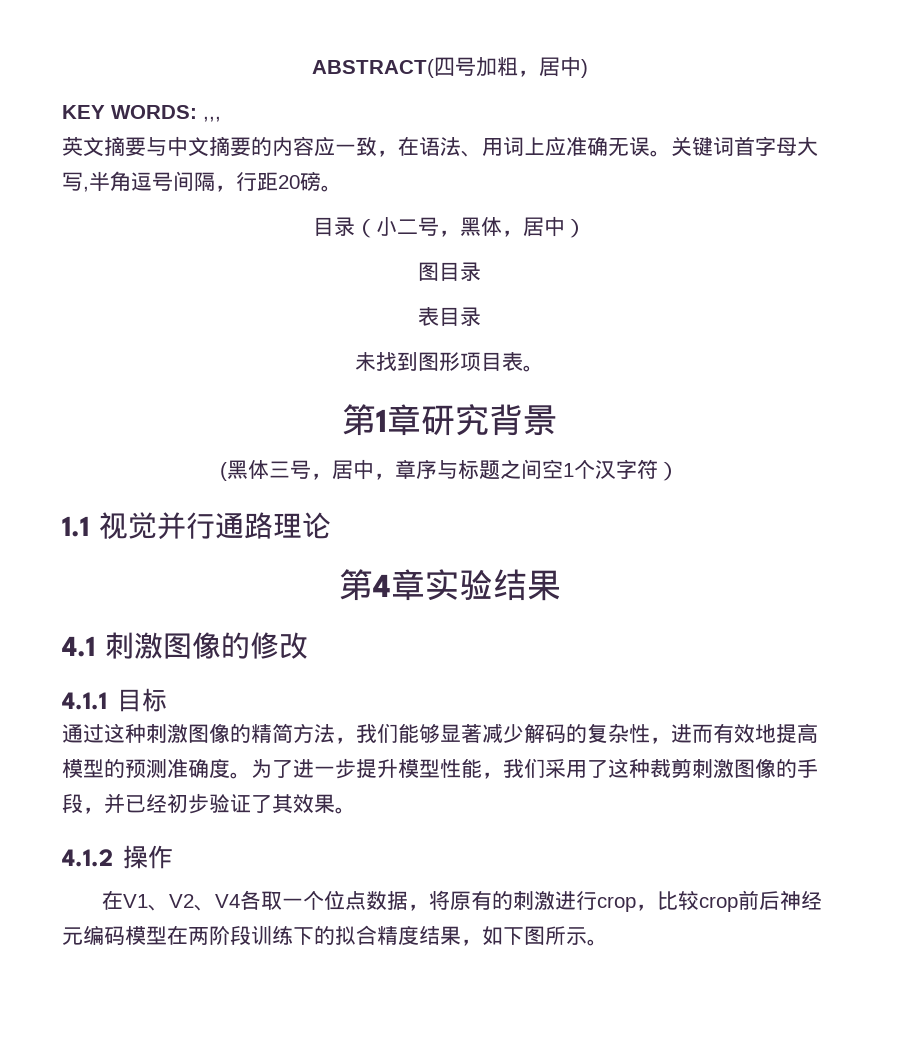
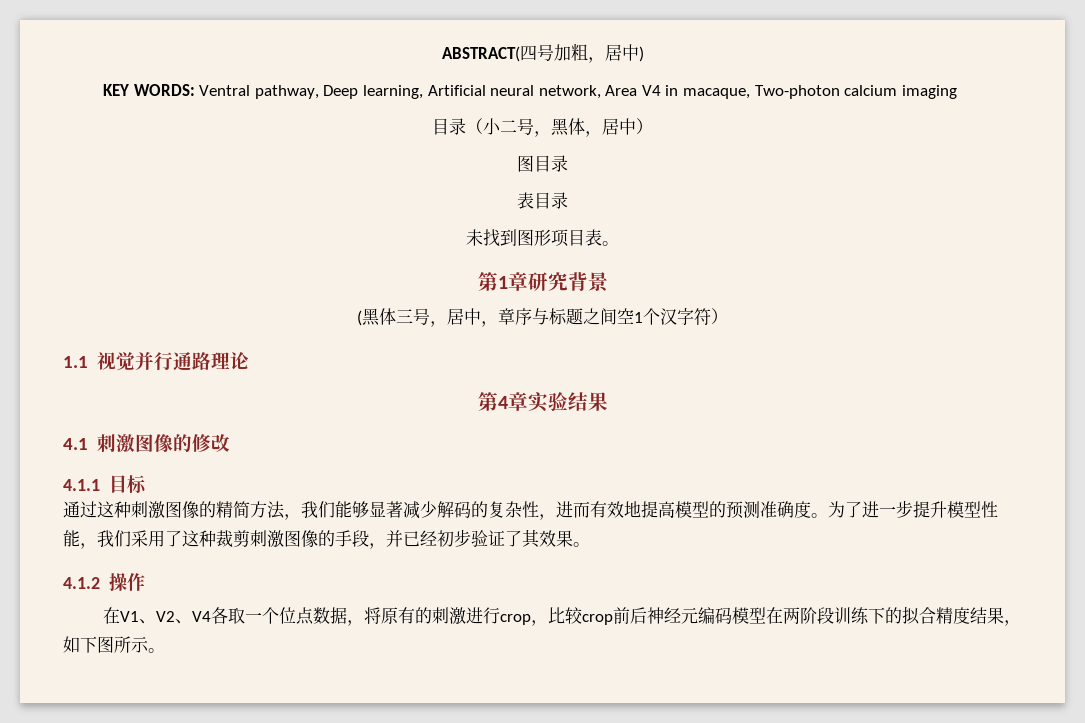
[203,116,221,122] [62,136,818,157] [62,171,342,192] ,,, // 英文摘要与中文摘要的内容应一致，在语法、用词上应准确无误。关键词首字母大写,半角逗号间隔，行距20磅。 -> [199,85,957,99] Ventral pathway, Deep learning, Artificial neural network, Area V4 in macaque, Two-photon calcium imaging

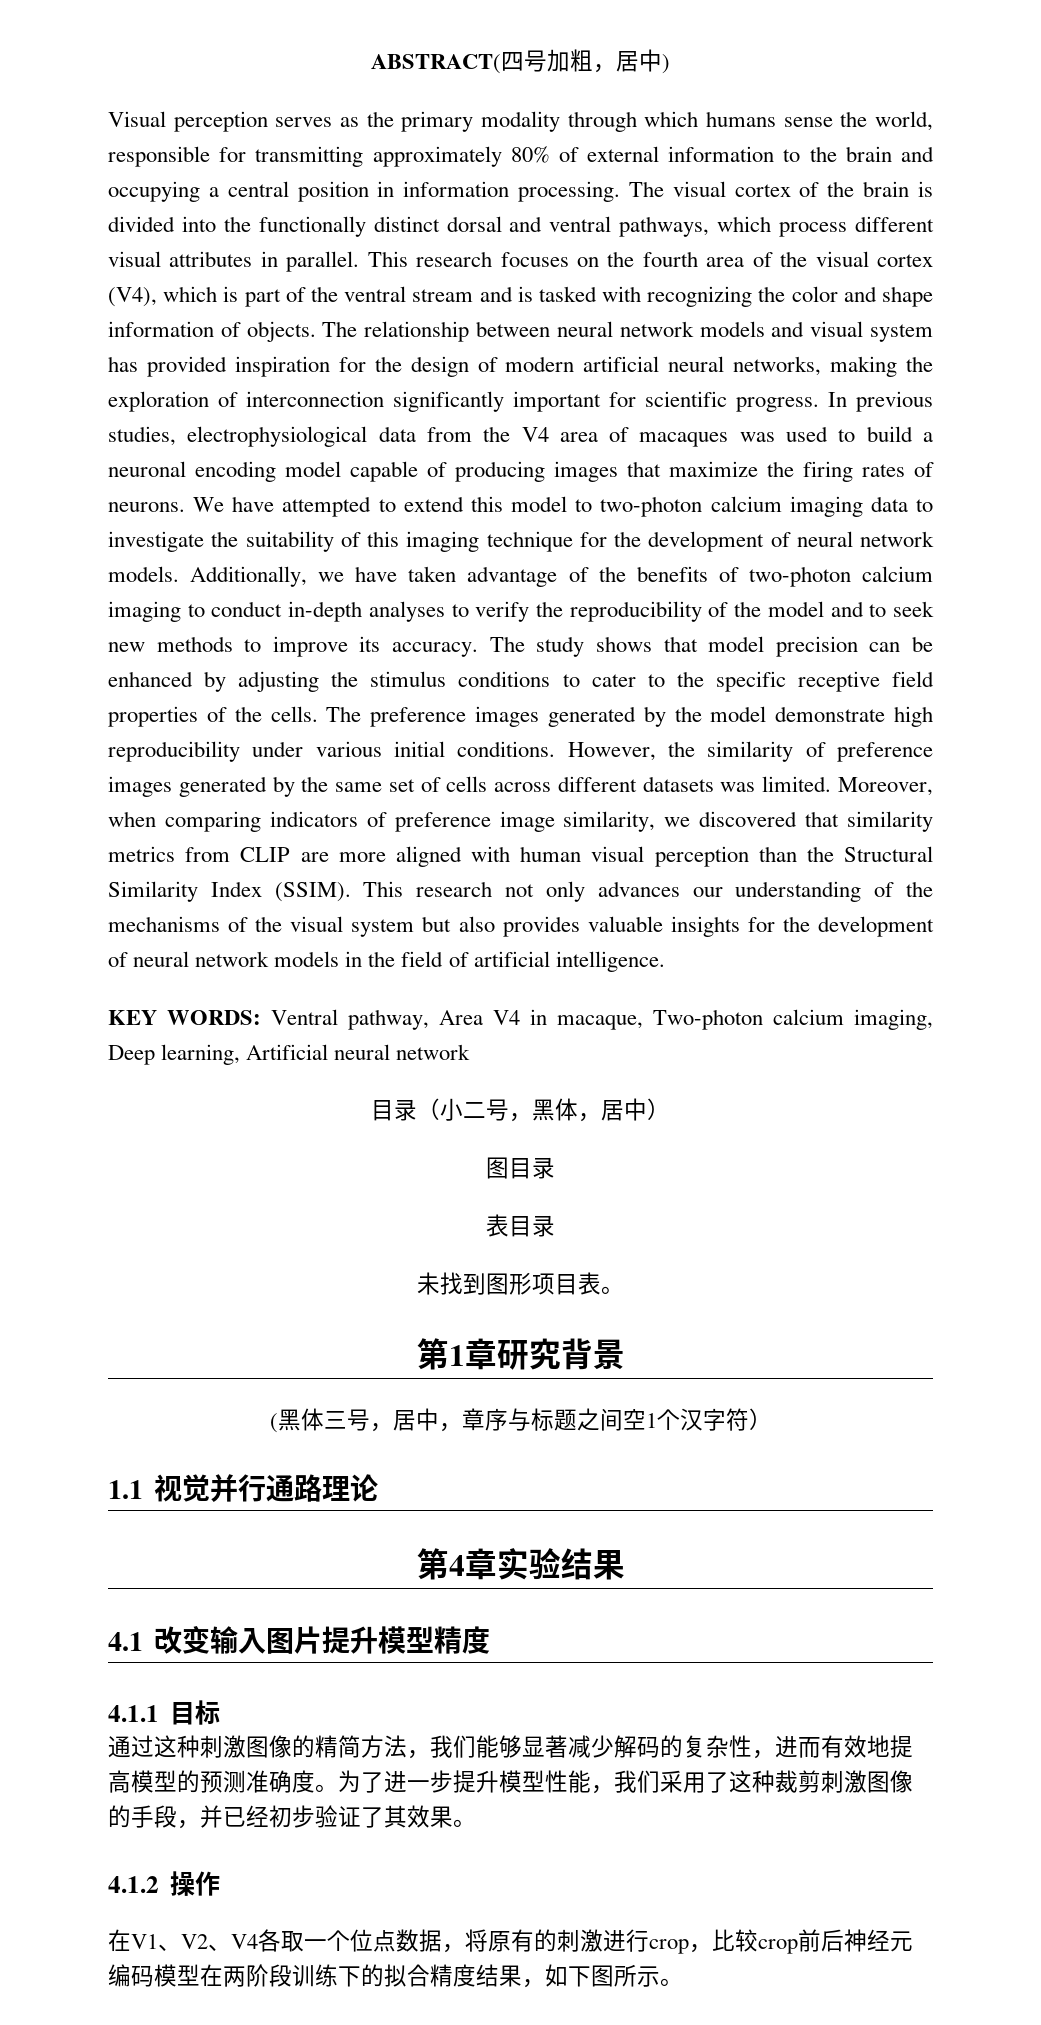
(644, 54) none -> [108,111,933,132] [108,146,934,167] [108,181,933,202] [108,216,934,237] [108,251,934,272] [108,286,933,307] [108,321,934,342] [108,356,933,377] [108,391,933,412] [108,426,933,447] [108,461,934,482] [108,496,933,517] [108,531,934,552] [108,566,933,587] [108,601,934,622] [108,636,934,657] [108,671,935,692] [108,706,934,727] [108,741,933,762] [108,776,933,797] [108,811,933,832] [108,846,933,867] [108,881,933,902] [108,916,935,937] [108,951,665,972] // Visual perception serves as the primary modality through which humans sense the world, responsible for transmitting approximately 80% of external information to the brain and occupying a central position in information processing. The visual cortex of the brain is divided into the functionally distinct dorsal and ventral pathways, which process different visual attributes in parallel. This research focuses on the fourth area of the visual cortex (V4), which is part of the ventral stream and is tasked with recognizing the color and shape information of objects. The relationship between neural network models and visual system has provided inspiration for the design of modern artificial neural networks, making the exploration of interconnection significantly important for scientific progress. In previous studies, electrophysiological data from the V4 area of macaques was used to build a neuronal encoding model capable of producing images that maximize the firing rates of neurons. We have attempted to extend this model to two-photon calcium imaging data to investigate the suitability of this imaging technique for the development of neural network models. Additionally, we have taken advantage of the benefits of two-photon calcium imaging to conduct in-depth analyses to verify the reproducibility of the model and to seek new methods to improve its accuracy. The study shows that model precision can be enhanced by adjusting the stimulus conditions to cater to the specific receptive field properties of the cells. The preference images generated by the model demonstrate high reproducibility under various initial conditions. However, the similarity of preference images generated by the same set of cells across different datasets was limited. Moreover, when comparing indicators of preference image similarity, we discovered that similarity metrics from CLIP are more aligned with human visual perception than the Structural Similarity Index (SSIM). This research not only advances our understanding of the mechanisms of the visual system but also provides valuable insights for the development of neural network models in the field of artificial intelligence.
[323,85,601,99] Deep learning, Artificial neural network, -> (429, 1019) none
[901,85,957,99] imaging -> [854,1009,933,1030] [108,1044,471,1065] imaging, Deep learning, Artificial neural network
[96,434,230,453] 刺激图像的修改 -> [154,1626,491,1654] 改变输入图片提升模型精度

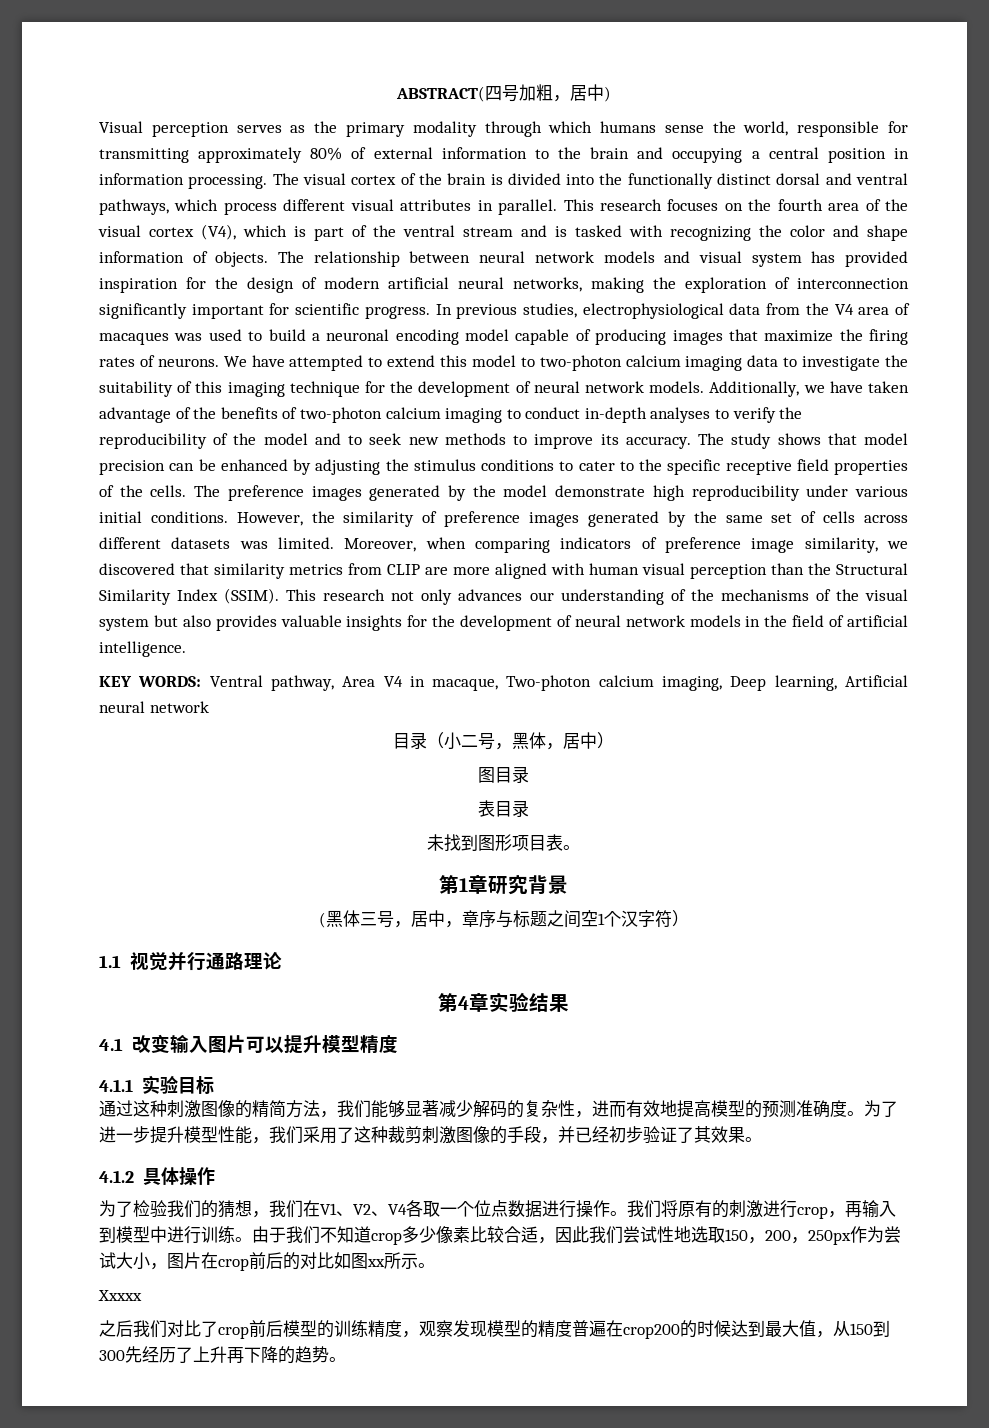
(323, 1640) none -> [245,1036,284,1053] 可以
(159, 1713) none -> [141,1075,178,1094] 实验
(159, 1884) none -> [142,1167,179,1185] 具体
(221, 1883) none -> [99,1200,303,1218] 为了检验我们的猜想，我们
[442,1944,465,1953] ， -> [542,1200,661,1218] 进行操作。我们
[712,1929,913,1954] [108,1964,660,1988] 比较crop前后神经元编码模型在两阶段训练下的拟合精度结果，如下图所示 -> [845,1200,896,1218] [99,1226,901,1245] [99,1252,435,1271] [98,1290,142,1301] [99,1320,890,1339] [99,1346,329,1364] 再输入到模型中进行训练。由于我们不知道crop多少像素比较合适，因此我们尝试性地选取150，200，250px作为尝试大小，图片在crop前后的对比如图xx所示。 // Xxxxx // 之后我们对比了crop前后模型的训练精度，观察发现模型的精度普遍在crop200的时候达到最大值，从150到300先经历了上升再下降的趋势

